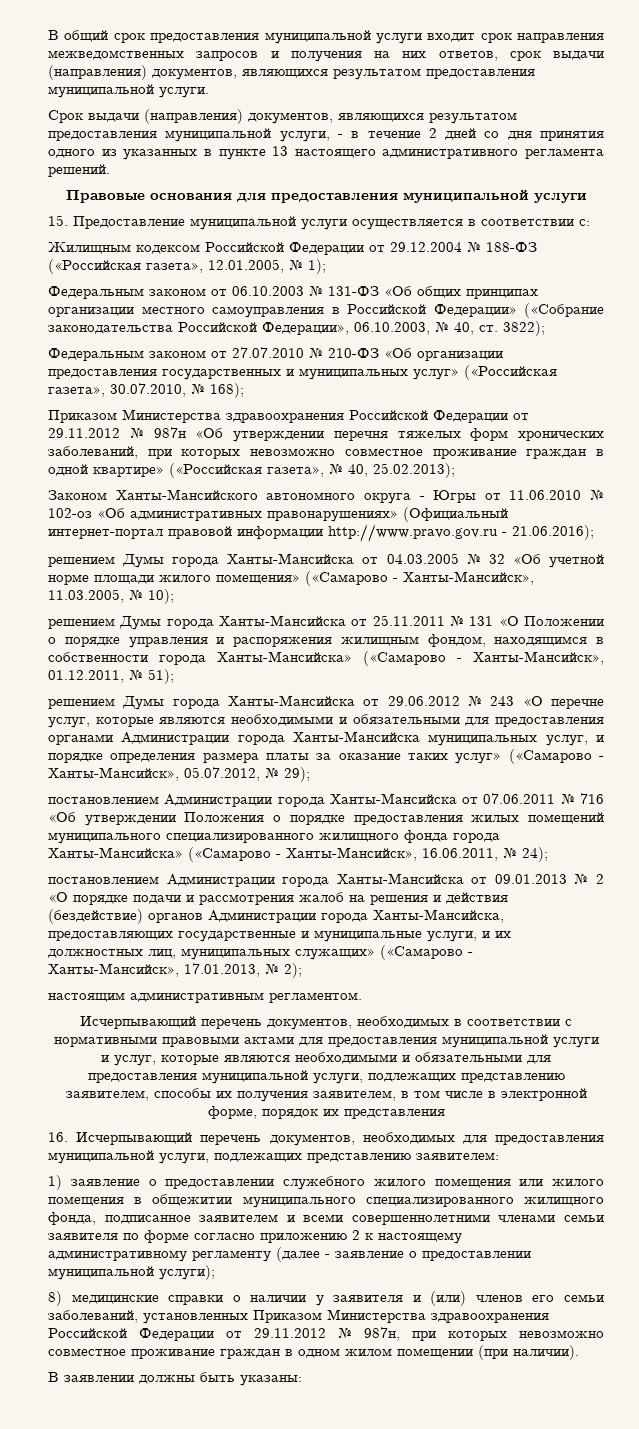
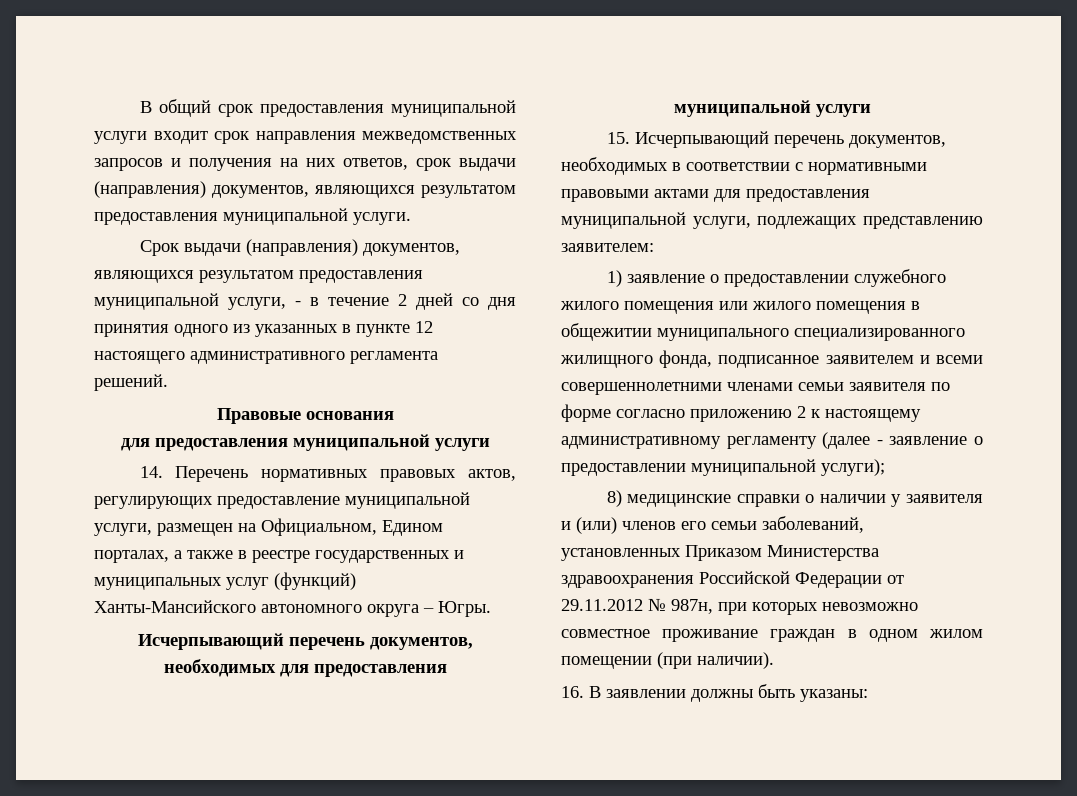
[272,146,289,156] 13 -> [415,321,433,333] 12
(232, 196) none -> [120,434,490,451] [139,466,516,482] [94,492,470,509] [94,518,443,536] [94,550,464,563] [94,572,356,590] [94,600,491,617] [137,633,473,650] [163,659,276,677] // для предоставления муниципальной услуги // 14. Перечень нормативных правовых актов, регулирующих предоставление муниципальной услуги, размещен на Официальном, Едином порталах, а также в реестре государственных и муниципальных услуг (функций) Ханты-Мансийского автономного округа – Югры. // Исчерпывающий перечень документов, необходимых
[73,216,590,230] [48,242,537,255] [48,259,326,274] [48,286,538,299] [48,303,604,318] [48,321,545,336] [48,347,503,361] [48,365,557,380] [48,383,244,398] [48,409,529,423] [48,427,604,442] [48,446,604,459] [48,463,455,478] [48,489,604,504] [48,507,508,522] [48,524,594,542] [48,553,604,568] [48,571,534,586] [48,589,174,604] [48,615,604,630] [48,634,604,648] [48,651,604,666] [48,669,174,684] [48,695,604,710] [48,714,604,728] [48,731,604,746] [48,749,604,764] [48,767,310,782] [48,793,604,807] [48,812,604,826] [48,830,500,844] [48,847,548,862] [48,873,604,887] [48,892,508,905] [48,909,504,924] [48,930,511,942] [48,945,473,960] [48,963,302,978] [48,992,362,1003] Предоставление муниципальной услуги осуществляется в соответствии с: // Жилищным кодексом Российской Федерации от 29.12.2004 № 188-ФЗ («Российская газета», 12.01.2005, № 1); // Федеральным законом от 06.10.2003 № 131-ФЗ «Об общих принципах организации местного самоуправления в Российской Федерации» («Собрание законодательства Российской Федерации», 06.10.2003, № 40, ст. 3822); // Федеральным законом от 27.07.2010 № 210-ФЗ «Об организации предоставления государственных и муниципальных услуг» («Российская газета», 30.07.2010, № 168); // Приказом Министерства здравоохранения Российской Федерации от 29.11.2012 № 987н «Об утверждении перечня тяжелых форм хронических заболеваний, при которых невозможно совместное проживание граждан в одной квартире» («Российская газета», № 40, 25.02.2013); // Законом Ханты-Мансийского автономного округа - Югры от 11.06.2010 № 102-оз «Об административных правонарушениях» (Официальный интернет-портал правовой информации http://www.pravo.gov.ru - 21.06.2016); // решением Думы города Ханты-Мансийска от 04.03.2005 № 32 «Об учетной норме площади жилого помещения» («Самарово - Ханты-Мансийск», 11.03.2005, № 10); // решением Думы города Ханты-Мансийска от 25.11.2011 № 131 «О Положении о порядке управления и распоряжения жилищным фондом, находящимся в собственности города Ханты-Мансийска» («Самарово - Ханты-Мансийск», 01.12.2011, № 51); // решением Думы города Ханты-Мансийска от 29.06.2012 № 243 «О перечне услуг, которые являются необходимыми и обязательными для предоставления органами Администрации города Ханты-Мансийска муниципальных услуг, и порядке определения размера платы за оказание таких услуг» («Самарово - Ханты-Мансийск», 05.07.2012, № 29); // постановлением Администрации города Ханты-Мансийска от 07.06.2011 № 716 «Об утверждении Положения о порядке предоставления жилых помещений муниципального специализированного жилищного фонда города Ханты-Мансийска» («Самарово - Ханты-Мансийск», 16.06.2011, № 24); // постановлением Администрации города Ханты-Мансийска от 09.01.2013 № 2 «О порядке подачи и рассмотрения жалоб на решения и действия (бездействие) органов Администрации города Ханты-Мансийска, предоставляющих государственные и муниципальные услуги, и их должностных лиц, муниципальных служащих» («Самарово - Ханты-Мансийск», 17.01.2013, № 2); // настоящим административным регламентом. // -> (630, 138) none
[552,1037,599,1048] [101,1052,551,1066] [87,1070,565,1084] [65,1088,587,1102] [207,1106,445,1119] [48,1132,604,1146] [48,1150,154,1164] услуги и услуг, которые являются необходимыми и обязательными для предоставления муниципальной услуги, подлежащих представлению заявителем, способы их получения заявителем, в том числе в электронной форме, порядок их представления // 16. Исчерпывающий перечень документов, необходимых для предоставления муниципальной -> (686, 220) none
(579, 1352) none -> [561,686,584,698] 16.

